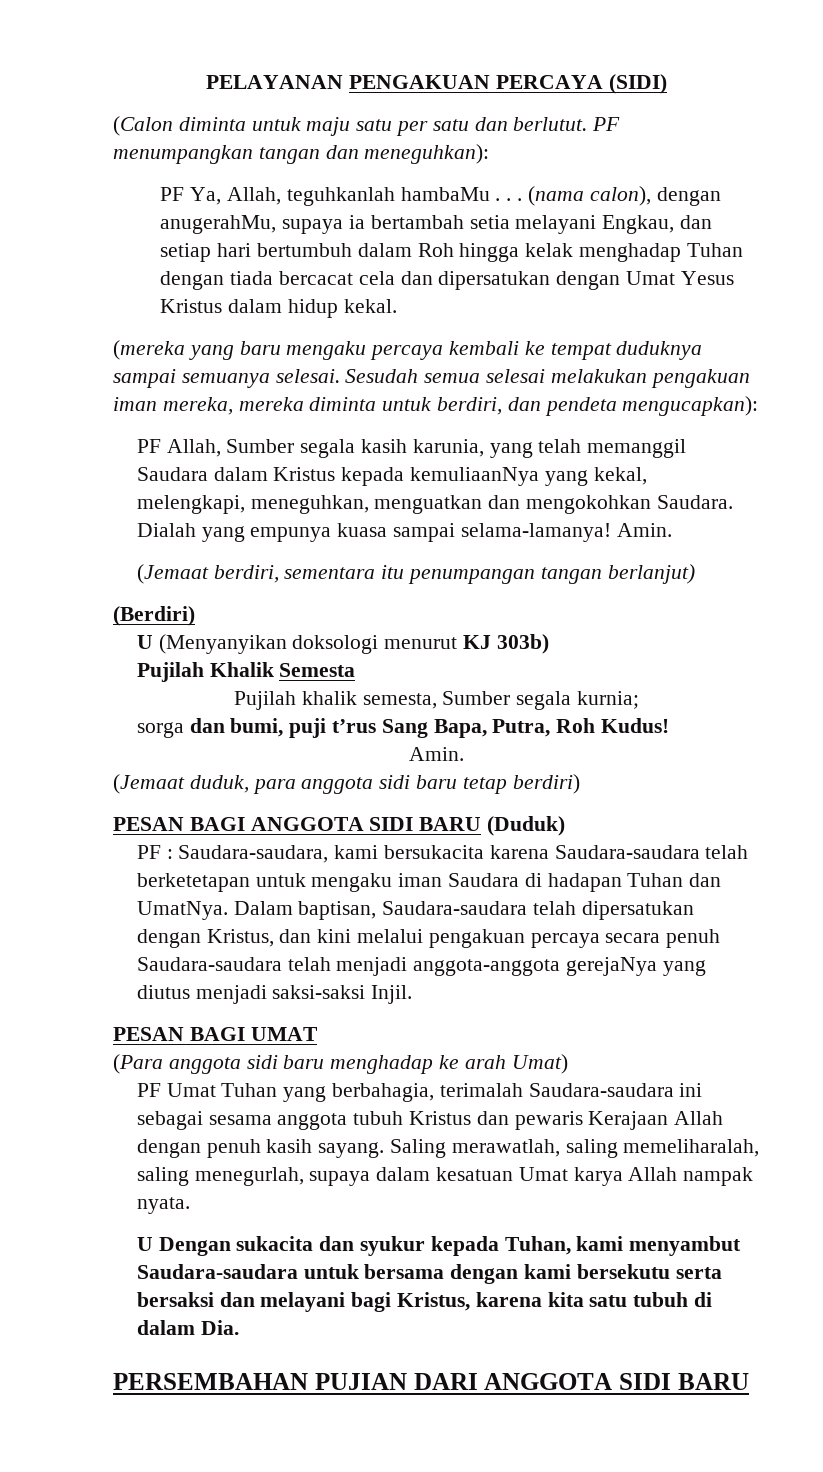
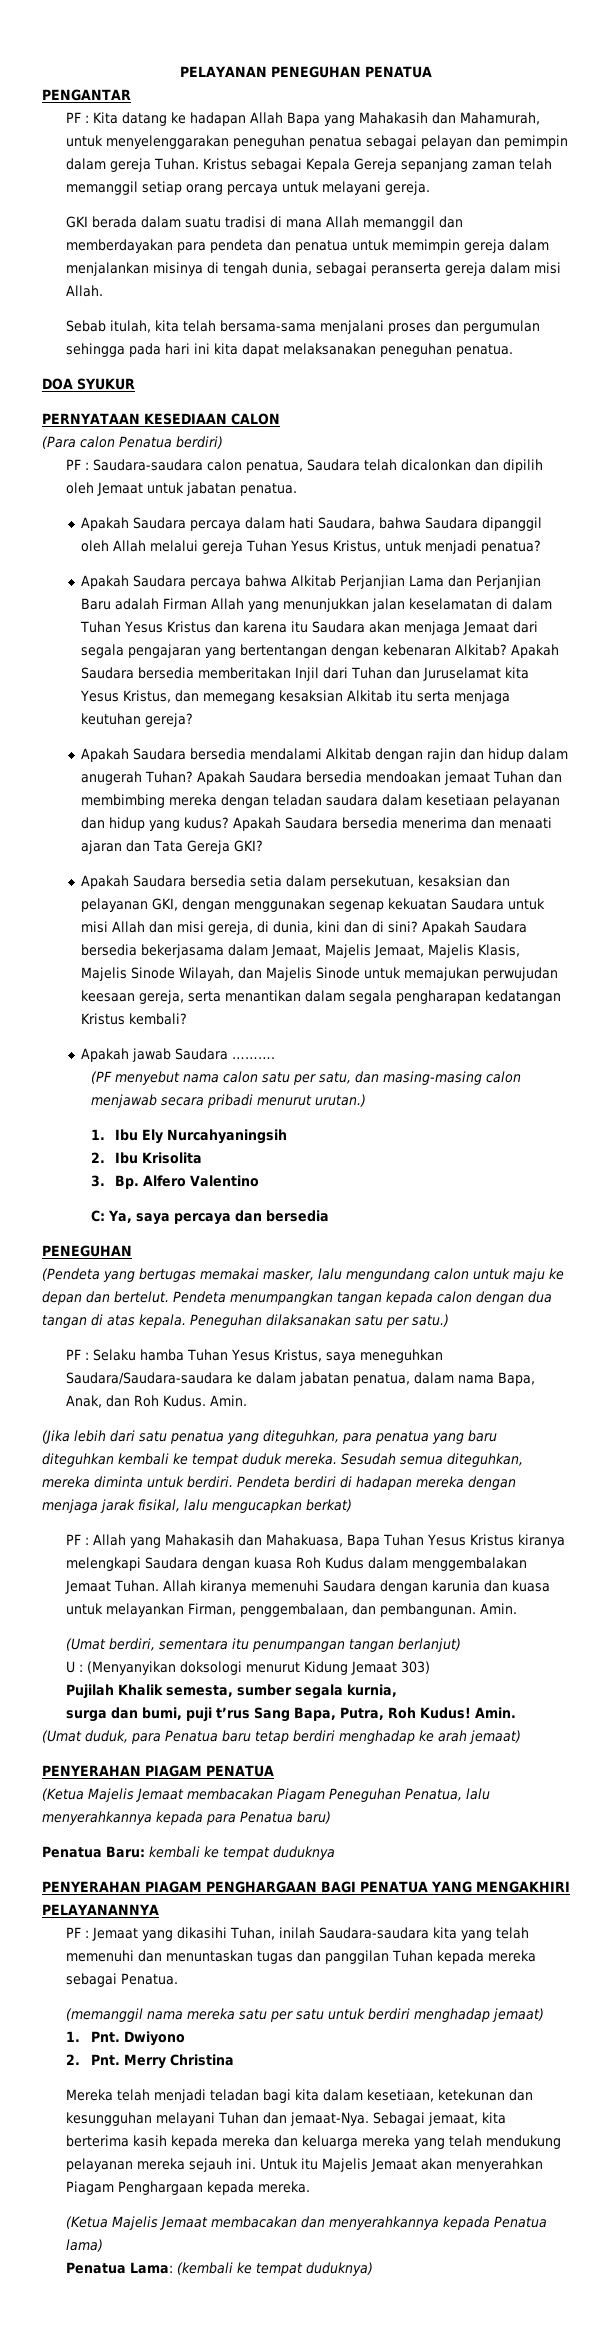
[349,74,667,94] [113,116,621,136] [113,144,490,164] [160,186,721,206] [160,215,713,234] [160,243,743,262] [160,271,734,290] [160,299,397,318] [113,340,703,360] [113,369,750,388] [113,396,759,416] [136,439,687,458] [136,467,647,486] [136,495,733,514] [136,523,672,542] [136,564,209,584] PENGAKUAN PERCAYA (SIDI) // (Calon diminta untuk maju satu per satu dan berlutut. PF menumpangkan tangan dan meneguhkan): // PF Ya, Allah, teguhkanlah hambaMu . . . (nama calon), dengan anugerahMu, supaya ia bertambah setia melayani Engkau, dan setiap hari bertumbuh dalam Roh hingga kelak menghadap Tuhan dengan tiada bercacat cela dan dipersatukan dengan Umat Yesus Kristus dalam hidup kekal. // (mereka yang baru mengaku percaya kembali ke tempat duduknya sampai semuanya selesai. Sesudah semua selesai melakukan pengakuan iman mereka, mereka diminta untuk berdiri, dan pendeta mengucapkan): // PF Allah, Sumber segala kasih karunia, yang telah memanggil Saudara dalam Kristus kepada kemuliaanNya yang kekal, melengkapi, meneguhkan, menguatkan dan mengokohkan Saudara. Dialah yang empunya kuasa sampai selama-lamanya! Amin. // (Jemaat -> [270,66,433,78] [42,89,131,101] [66,112,541,126] [66,135,569,149] [66,158,553,172] [66,181,431,195] [66,216,464,230] [66,239,550,253] [66,262,562,276] [66,285,104,297] [66,320,541,334] [66,343,514,357] [42,378,135,390] [42,413,280,425] [42,436,223,449] [66,459,544,473] [66,482,298,496] [81,517,543,531] [81,540,542,554] [81,575,542,589] [81,598,553,612] [80,621,539,635] [81,644,560,658] [81,667,530,681] [80,690,511,704] [81,713,194,727] [81,748,569,762] [81,771,563,785] [81,794,561,808] [81,817,553,831] [81,840,264,854] [81,875,511,889] [81,898,546,912] [81,921,528,935] [81,944,521,958] [81,967,559,981] [81,990,562,1004] [81,1013,188,1025] [81,1048,276,1062] [90,1071,521,1085] [90,1094,366,1108] [90,1129,287,1144] [90,1152,202,1164] [90,1175,259,1189] [90,1210,329,1225] [42,1245,132,1257] [42,1268,564,1282] [42,1291,552,1305] [42,1314,449,1328] [66,1349,444,1363] [66,1372,536,1386] [66,1395,248,1408] [42,1430,497,1444] [42,1453,523,1467] [42,1476,516,1490] [42,1499,352,1513] [66,1534,566,1548] [66,1557,528,1571] [65,1580,551,1594] [66,1603,518,1617] [66,1638,107,1651] PENEGUHAN PENATUA // PENGANTAR // PF : Kita datang ke hadapan Allah Bapa yang Mahakasih dan Mahamurah, untuk menyelenggarakan peneguhan penatua sebagai pelayan dan pemimpin dalam gereja Tuhan. Kristus sebagai Kepala Gereja sepanjang zaman telah memanggil setiap orang percaya untuk melayani gereja. // GKI berada dalam suatu tradisi di mana Allah memanggil dan memberdayakan para pendeta dan penatua untuk memimpin gereja dalam menjalankan misinya di tengah dunia, sebagai peranserta gereja dalam misi Allah. // Sebab itulah, kita telah bersama-sama menjalani proses dan pergumulan sehingga pada hari ini kita dapat melaksanakan peneguhan penatua. // DOA SYUKUR // PERNYATAAN KESEDIAAN CALON // (Para calon Penatua berdiri) // PF : Saudara-saudara calon penatua, Saudara telah dicalonkan dan dipilih oleh Jemaat untuk jabatan penatua. // Apakah Saudara percaya dalam hati Saudara, bahwa Saudara dipanggil oleh Allah melalui gereja Tuhan Yesus Kristus, untuk menjadi penatua? // Apakah Saudara percaya bahwa Alkitab Perjanjian Lama dan Perjanjian Baru adalah Firman Allah yang menunjukkan jalan keselamatan di dalam Tuhan Yesus Kristus dan karena itu Saudara akan menjaga Jemaat dari segala pengajaran yang bertentangan dengan kebenaran Alkitab? Apakah Saudara bersedia memberitakan Injil dari Tuhan dan Juruselamat kita Yesus Kristus, dan memegang kesaksian Alkitab itu serta menjaga keutuhan gereja? // Apakah Saudara bersedia mendalami Alkitab dengan rajin dan hidup dalam anugerah Tuhan? Apakah Saudara bersedia mendoakan jemaat Tuhan dan membimbing mereka dengan teladan saudara dalam kesetiaan pelayanan dan hidup yang kudus? Apakah Saudara bersedia menerima dan menaati ajaran dan Tata Gereja GKI? // Apakah Saudara bersedia setia dalam persekutuan, kesaksian dan pelayanan GKI, dengan menggunakan segenap kekuatan Saudara untuk misi Allah dan misi gereja, di dunia, kini dan di sini? Apakah Saudara bersedia bekerjasama dalam Jemaat, Majelis Jemaat, Majelis Klasis, Majelis Sinode Wilayah, dan Majelis Sinode untuk memajukan perwujudan keesaan gereja, serta menantikan dalam segala pengharapan kedatangan Kristus kembali? // Apakah jawab Saudara ………. // (PF menyebut nama calon satu per satu, dan masing-masing calon menjawab secara pribadi menurut urutan.) // 1. Ibu Ely Nurcahyaningsih // 2. Ibu Krisolita // 3. Bp. Alfero Valentino // C: Ya, saya percaya dan bersedia // PENEGUHAN // (Pendeta yang bertugas memakai masker, lalu mengundang calon untuk maju ke depan dan bertelut. Pendeta menumpangkan tangan kepada calon dengan dua tangan di atas kepala. Peneguhan dilaksanakan satu per satu.) // PF : Selaku hamba Tuhan Yesus Kristus, saya meneguhkan Saudara/Saudara-saudara ke dalam jabatan penatua, dalam nama Bapa, Anak, dan Roh Kudus. Amin. // (Jika lebih dari satu penatua yang diteguhkan, para penatua yang baru diteguhkan kembali ke tempat duduk mereka. Sesudah semua diteguhkan, mereka diminta untuk berdiri. Pendeta berdiri di hadapan mereka dengan menjaga jarak fisikal, lalu mengucapkan berkat) // PF : Allah yang Mahakasih dan Mahakuasa, Bapa Tuhan Yesus Kristus kiranya melengkapi Saudara dengan kuasa Roh Kudus dalam menggembalakan Jemaat Tuhan. Allah kiranya memenuhi Saudara dengan karunia dan kuasa untuk melayankan Firman, penggembalaan, dan pembangunan. Amin. // (Umat
[113,606,195,626] [136,635,153,649] // (Berdiri) // U -> [66,1661,84,1673] // U :
[462,634,549,654] KJ 303b) -> [304,1661,431,1675] Kidung Jemaat 303)
[279,663,356,677] [233,691,640,710] [136,722,184,738] Semesta // Pujilah khalik semesta, Sumber segala kurnia; // sorga -> [166,1684,398,1699] [66,1710,108,1722] semesta, sumber segala kurnia, // surga
[409,747,464,761] [113,774,185,794] // Amin. // (Jemaat -> [475,1707,517,1718] [42,1730,82,1743] Amin. // (Umat
[301,774,580,794] [113,816,566,836] [136,845,749,863] [136,873,722,892] [136,901,694,920] [136,929,721,948] [136,957,706,976] [136,985,413,1004] [113,1027,318,1041] [113,1054,568,1074] [136,1083,703,1102] [136,1111,724,1130] [136,1139,760,1158] [136,1167,754,1186] [136,1197,190,1214] [136,1236,742,1256] [136,1264,722,1284] [136,1292,712,1312] [136,1320,239,1335] [113,1373,749,1390] anggota sidi baru tetap berdiri) // PESAN BAGI ANGGOTA SIDI BARU (Duduk) // PF : Saudara-saudara, kami bersukacita karena Saudara-saudara telah berketetapan untuk mengaku iman Saudara di hadapan Tuhan dan UmatNya. Dalam baptisan, Saudara-saudara telah dipersatukan dengan Kristus, dan kini melalui pengakuan percaya secara penuh Saudara-saudara telah menjadi anggota-anggota gerejaNya yang diutus menjadi saksi-saksi Injil. // PESAN BAGI UMAT // (Para anggota sidi baru menghadap ke arah Umat) // PF Umat Tuhan yang berbahagia, terimalah Saudara-saudara ini sebagai sesama anggota tubuh Kristus dan pewaris Kerajaan Allah dengan penuh kasih sayang. Saling merawatlah, saling memeliharalah, saling menegurlah, supaya dalam kesatuan Umat karya Allah nampak nyata. // U Dengan sukacita dan syukur kepada Tuhan, kami menyambut Saudara-saudara untuk bersama dengan kami bersekutu serta bersaksi dan melayani bagi Kristus, karena kita satu tubuh di dalam Dia. // PERSEMBAHAN PUJIAN DARI ANGGOTA SIDI BARU -> [165,1730,521,1744] [42,1765,274,1777] [42,1788,490,1802] [42,1811,331,1825] [42,1846,335,1860] [42,1881,570,1893] [42,1904,159,1915] [66,1927,530,1941] [66,1950,537,1964] [66,1973,179,1987] [66,2008,545,2022] [66,2031,185,2046] [66,2054,234,2069] [66,2089,534,2103] [66,2112,507,2126] [66,2135,562,2149] [66,2158,544,2172] [66,2181,311,2195] [66,2216,548,2230] [66,2239,104,2252] [66,2262,374,2276] Penatua baru tetap berdiri menghadap ke arah jemaat) // PENYERAHAN PIAGAM PENATUA // (Ketua Majelis Jemaat membacakan Piagam Peneguhan Penatua, lalu menyerahkannya kepada para Penatua baru) // Penatua Baru: kembali ke tempat duduknya // PENYERAHAN PIAGAM PENGHARGAAN BAGI PENATUA YANG MENGAKHIRI PELAYANANNYA // PF : Jemaat yang dikasihi Tuhan, inilah Saudara-saudara kita yang telah memenuhi dan menuntaskan tugas dan panggilan Tuhan kepada mereka sebagai Penatua. // (memanggil nama mereka satu per satu untuk berdiri menghadap jemaat) // 1. Pnt. Dwiyono // 2. Pnt. Merry Christina // Mereka telah menjadi teladan bagi kita dalam kesetiaan, ketekunan dan kesungguhan melayani Tuhan dan jemaat-Nya. Sebagai jemaat, kita berterima kasih kepada mereka dan keluarga mereka yang telah mendukung pelayanan mereka sejauh ini. Untuk itu Majelis Jemaat akan menyerahkan Piagam Penghargaan kepada mereka. // (Ketua Majelis Jemaat membacakan dan menyerahkannya kepada Penatua lama) // Penatua Lama: (kembali ke tempat duduknya)

